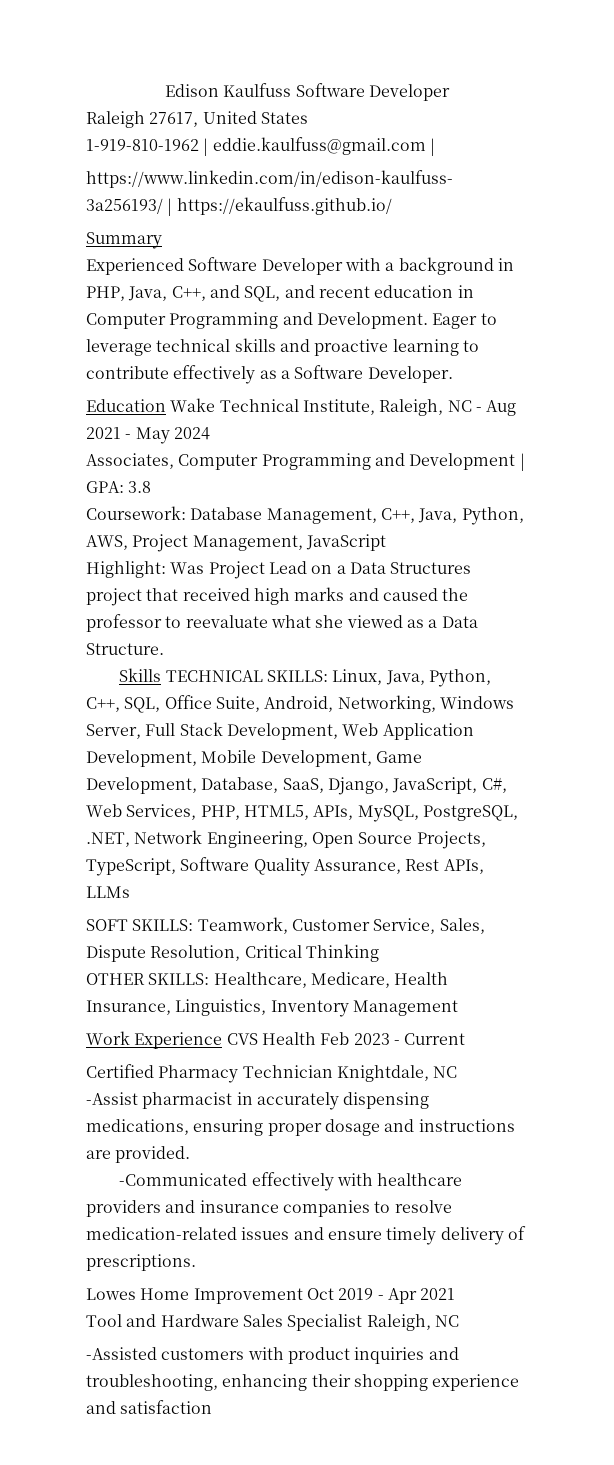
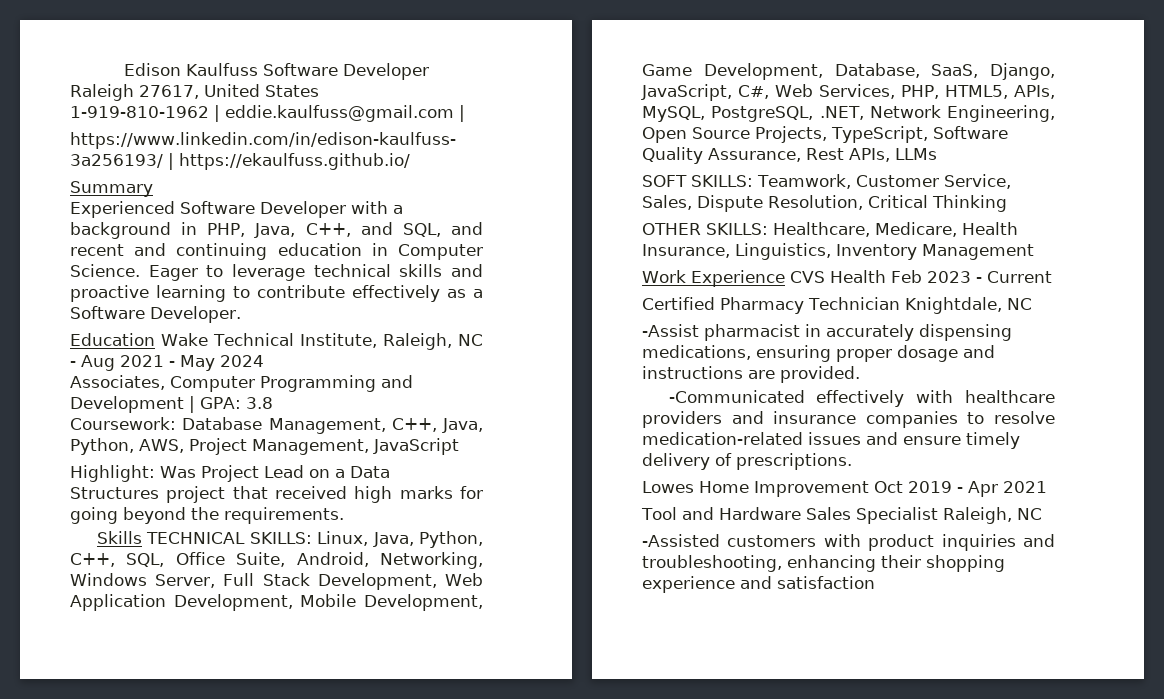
(370, 292) none -> [134,243,268,260] and continuing
[169,312,428,329] Programming and Development. -> [70,264,140,277] Science.
[348,588,469,601] [86,614,478,632] [86,643,164,655] and caused the professor to reevaluate what she viewed as a Data Structure. -> [459,486,483,499] [70,507,344,524] for going beyond the requirements.

